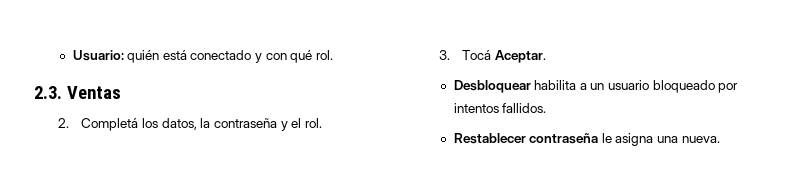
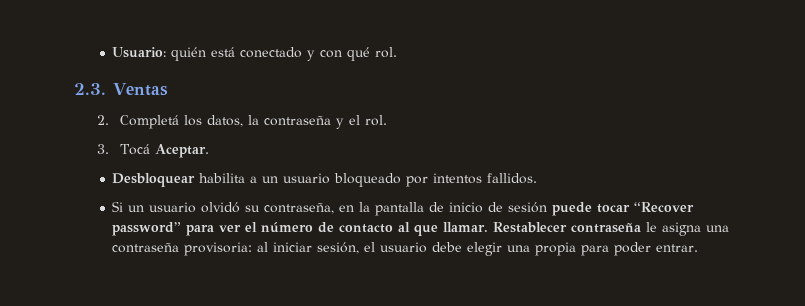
(547, 108) none -> [112,201,695,216] [112,222,489,236] Si un usuario olvidó su contraseña, en la pantalla de inicio de sesión puede tocar “Recover password” para ver el número de contacto al que llamar.
[681,136,720,143] nueva. -> [112,242,699,256] contraseña provisoria: al iniciar sesión, el usuario debe elegir una propia para poder entrar.

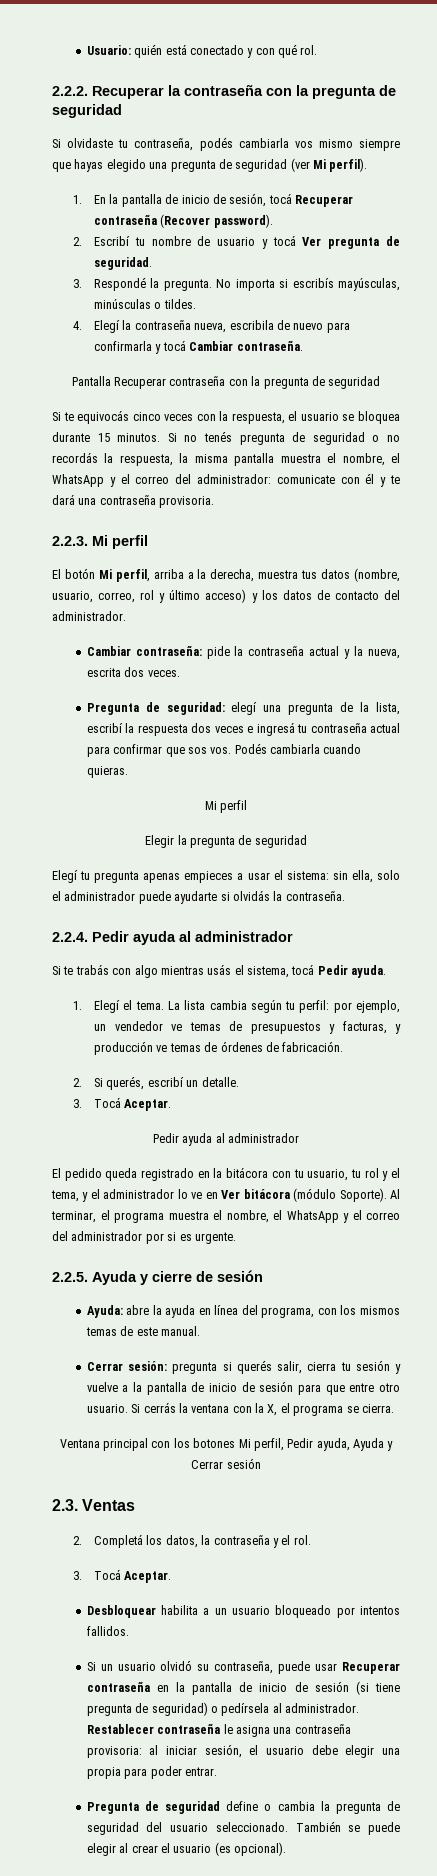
(398, 52) none -> [52,84,396,99] [52,104,122,118] [52,137,400,151] [52,158,368,172] [73,193,354,207] [94,214,273,228] [73,235,400,249] [94,257,153,270] [73,277,400,291] [94,299,196,309] [73,320,350,333] [94,340,303,354] [71,376,381,389] [52,410,400,424] [52,431,401,445] [52,452,401,466] [52,473,401,487] [52,494,215,508] [52,535,148,549] [52,568,400,582] [52,589,400,603] [52,611,126,621] [86,645,400,659] [86,667,180,677] [86,702,400,715] [86,722,400,736] [86,743,362,757] [86,766,128,778] [204,800,248,813] [145,835,307,848] [52,870,400,883] [52,890,345,904] [52,931,293,945] [52,964,387,978] [73,1000,400,1013] [94,1021,401,1034] [94,1041,344,1055] [73,1076,239,1090] [73,1097,172,1111] [152,1133,300,1146] [52,1167,400,1181] [51,1188,400,1202] [51,1210,400,1223] [52,1231,236,1244] [52,1270,263,1285] [86,1305,400,1318] [85,1326,200,1336] [86,1360,401,1374] [86,1381,400,1395] [86,1402,394,1416] [59,1438,394,1451] [191,1458,261,1469] // 2.2.2. Recuperar la contraseña con la pregunta de seguridad // Si olvidaste tu contraseña, podés cambiarla vos mismo siempre que hayas elegido una pregunta de seguridad (ver Mi perfil). // 1. En la pantalla de inicio de sesión, tocá Recuperar contraseña (Recover password). // 2. Escribí tu nombre de usuario y tocá Ver pregunta de seguridad. // 3. Respondé la pregunta. No importa si escribís mayúsculas, minúsculas o tildes. // 4. Elegí la contraseña nueva, escribila de nuevo para confirmarla y tocá Cambiar contraseña. // Pantalla Recuperar contraseña con la pregunta de seguridad // Si te equivocás cinco veces con la respuesta, el usuario se bloquea durante 15 minutos. Si no tenés pregunta de seguridad o no recordás la respuesta, la misma pantalla muestra el nombre, el WhatsApp y el correo del administrador: comunicate con él y te dará una contraseña provisoria. // 2.2.3. Mi perfil // El botón Mi perfil, arriba a la derecha, muestra tus datos (nombre, usuario, correo, rol y último acceso) y los datos de contacto del administrador. // Cambiar contraseña: pide la contraseña actual y la nueva, escrita dos veces. // Pregunta de seguridad: elegí una pregunta de la lista, escribí la respuesta dos veces e ingresá tu contraseña actual para confirmar que sos vos. Podés cambiarla cuando quieras. // Mi perfil // Elegir la pregunta de seguridad // Elegí tu pregunta apenas empieces a usar el sistema: sin ella, solo el administrador puede ayudarte si olvidás la contraseña. // 2.2.4. Pedir ayuda al administrador // Si te trabás con algo mientras usás el sistema, tocá Pedir ayuda. // 1. Elegí el tema. La lista cambia según tu perfil: por ejemplo, un vendedor ve temas de presupuestos y facturas, y producción ve temas de órdenes de fabricación. // 2. Si querés, escribí un detalle. // 3. Tocá Aceptar. // Pedir ayuda al administrador // El pedido queda registrado en la bitácora con tu usuario, tu rol y el tema, y el administrador lo ve en Ver bitácora (módulo Soporte). Al terminar, el programa muestra el nombre, el WhatsApp y el correo del administrador por si es urgente. // 2.2.5. Ayuda y cierre de sesión // Ayuda: abre la ayuda en línea del programa, con los mismos temas de este manual. // Cerrar sesión: pregunta si querés salir, cierra tu sesión y vuelve a la pantalla de inicio de sesión para que entre otro usuario. Si cerrás la ventana con la X, el programa se cierra. // Ventana principal con los botones Mi perfil, Pedir ayuda, Ayuda y Cerrar sesión
(335, 208) none -> [278,1661,400,1674] [86,1681,150,1692] puede usar Recuperar contraseña
[552,202,695,216] [112,222,489,236] puede tocar “Recover password” para ver el número de contacto al que llamar. -> [355,1681,400,1695] [86,1702,360,1716] (si tiene pregunta de seguridad) o pedírsela al administrador.
(699, 248) none -> [86,1801,400,1814] [86,1821,400,1835] [86,1842,287,1856] // Pregunta de seguridad define o cambia la pregunta de seguridad del usuario seleccionado. También se puede elegir al crear el usuario (es opcional).

